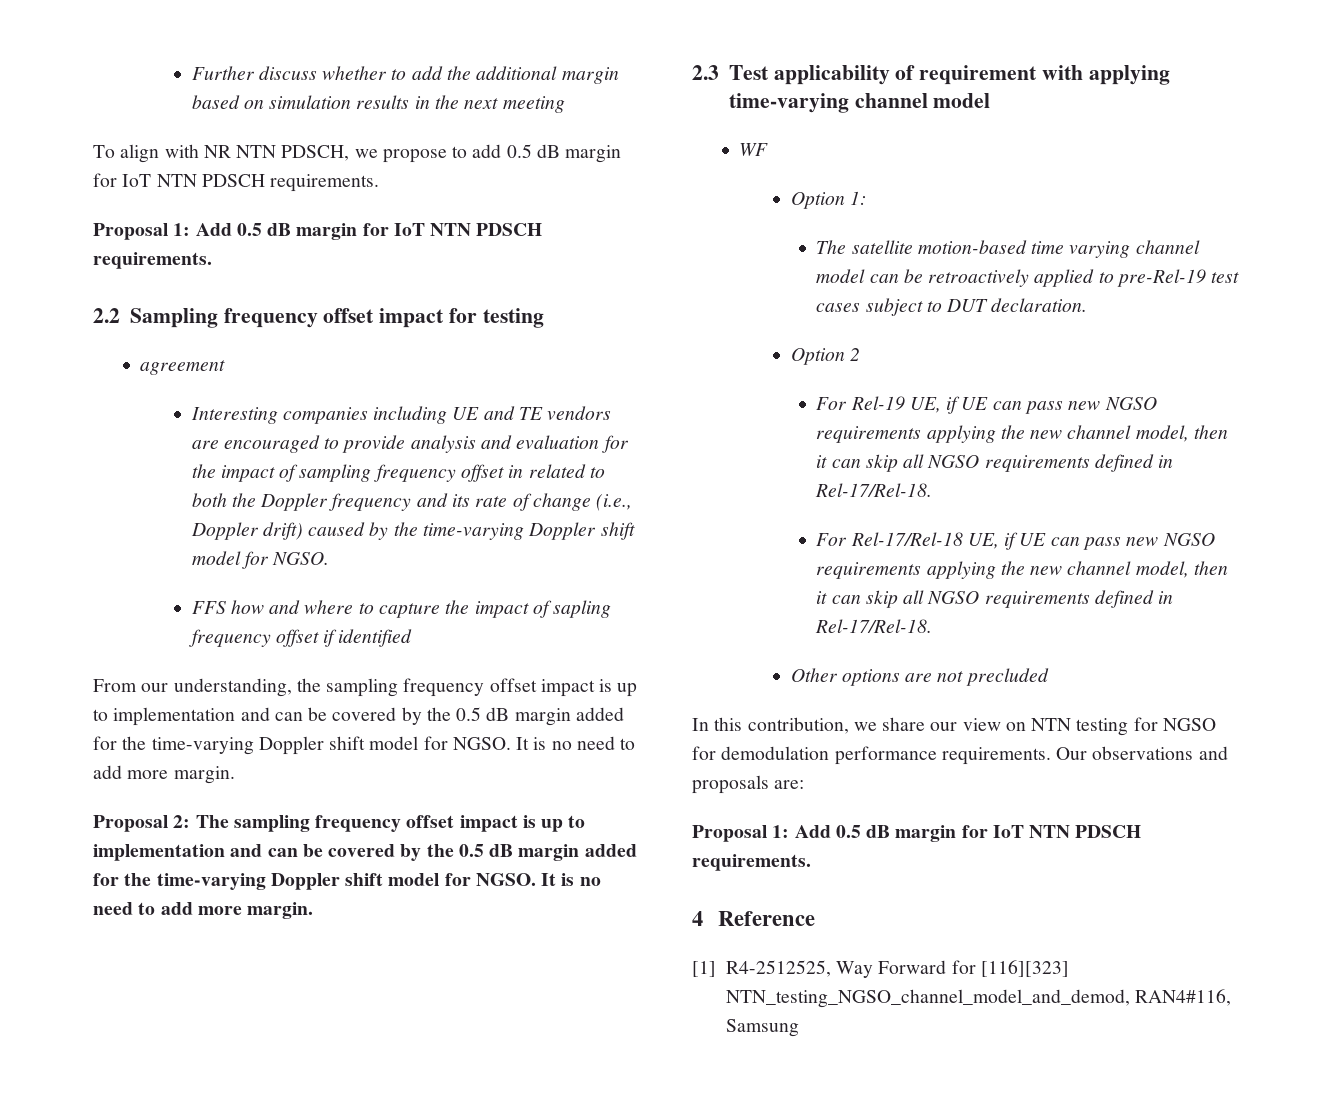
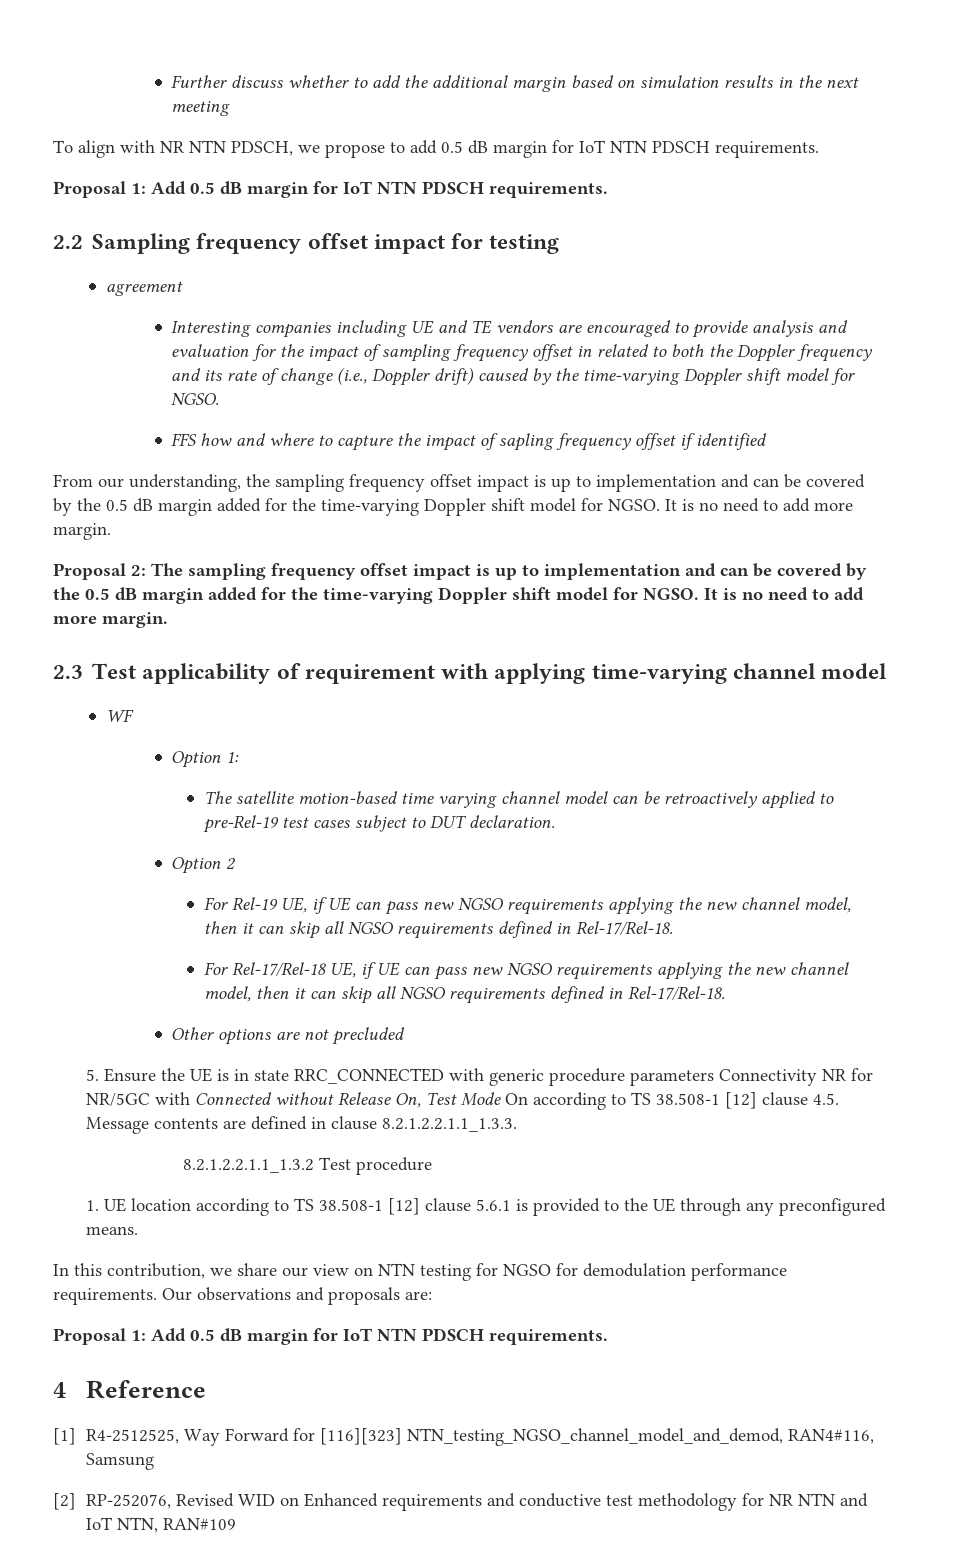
(1049, 677) none -> [85,1068,873,1086] [85,1092,839,1110] [85,1116,517,1134] [183,1157,433,1175] [85,1198,886,1216] [85,1226,138,1235] // 5. Ensure the UE is in state RRC_CONNECTED with generic procedure parameters Connectivity NR for NR/5GC with Connected without Release On, Test Mode On according to TS 38.508-1 [12] clause 4.5. Message contents are defined in clause 8.2.1.2.2.1.1_1.3.3. // 8.2.1.2.2.1.1_1.3.2 Test procedure // 1. UE location according to TS 38.508-1 [12] clause 5.6.1 is provided to the UE through any preconfigured means.
(799, 1028) none -> [53,1493,868,1511] [85,1517,236,1533] // [2] RP-252076, Revised WID on Enhanced requirements and conductive test methodology for NR NTN and IoT NTN, RAN#109

